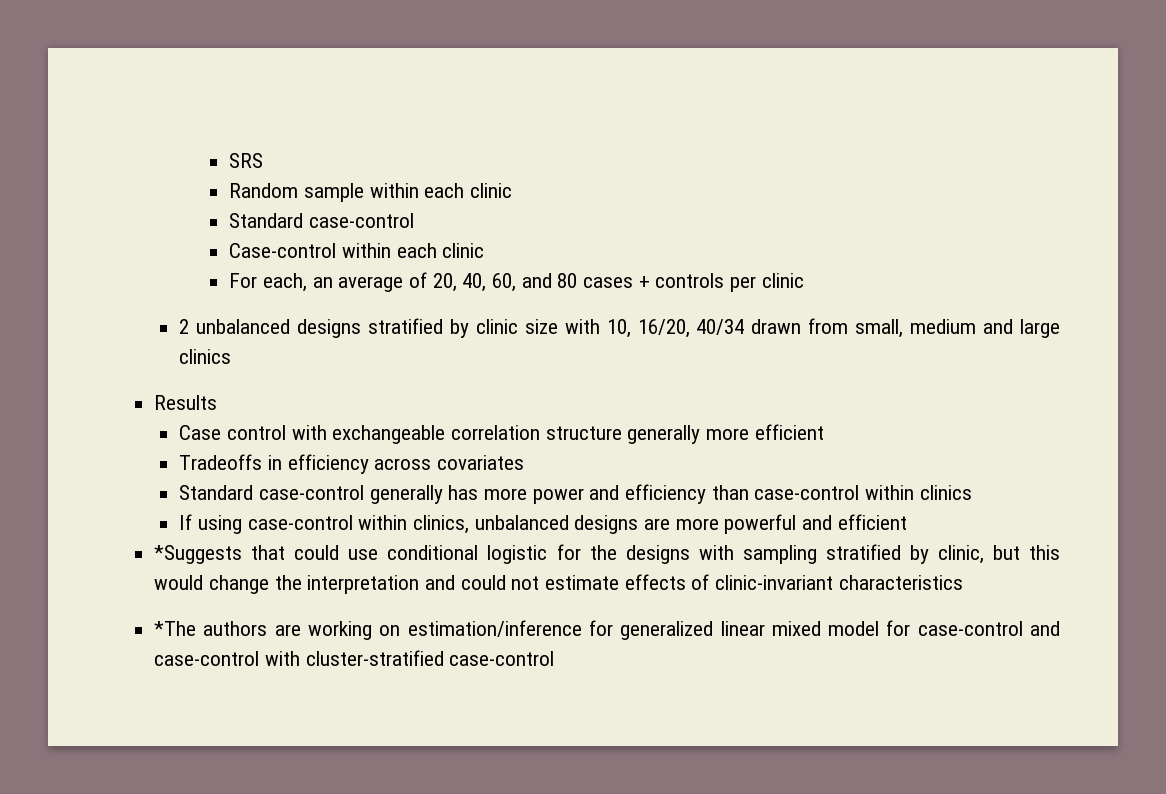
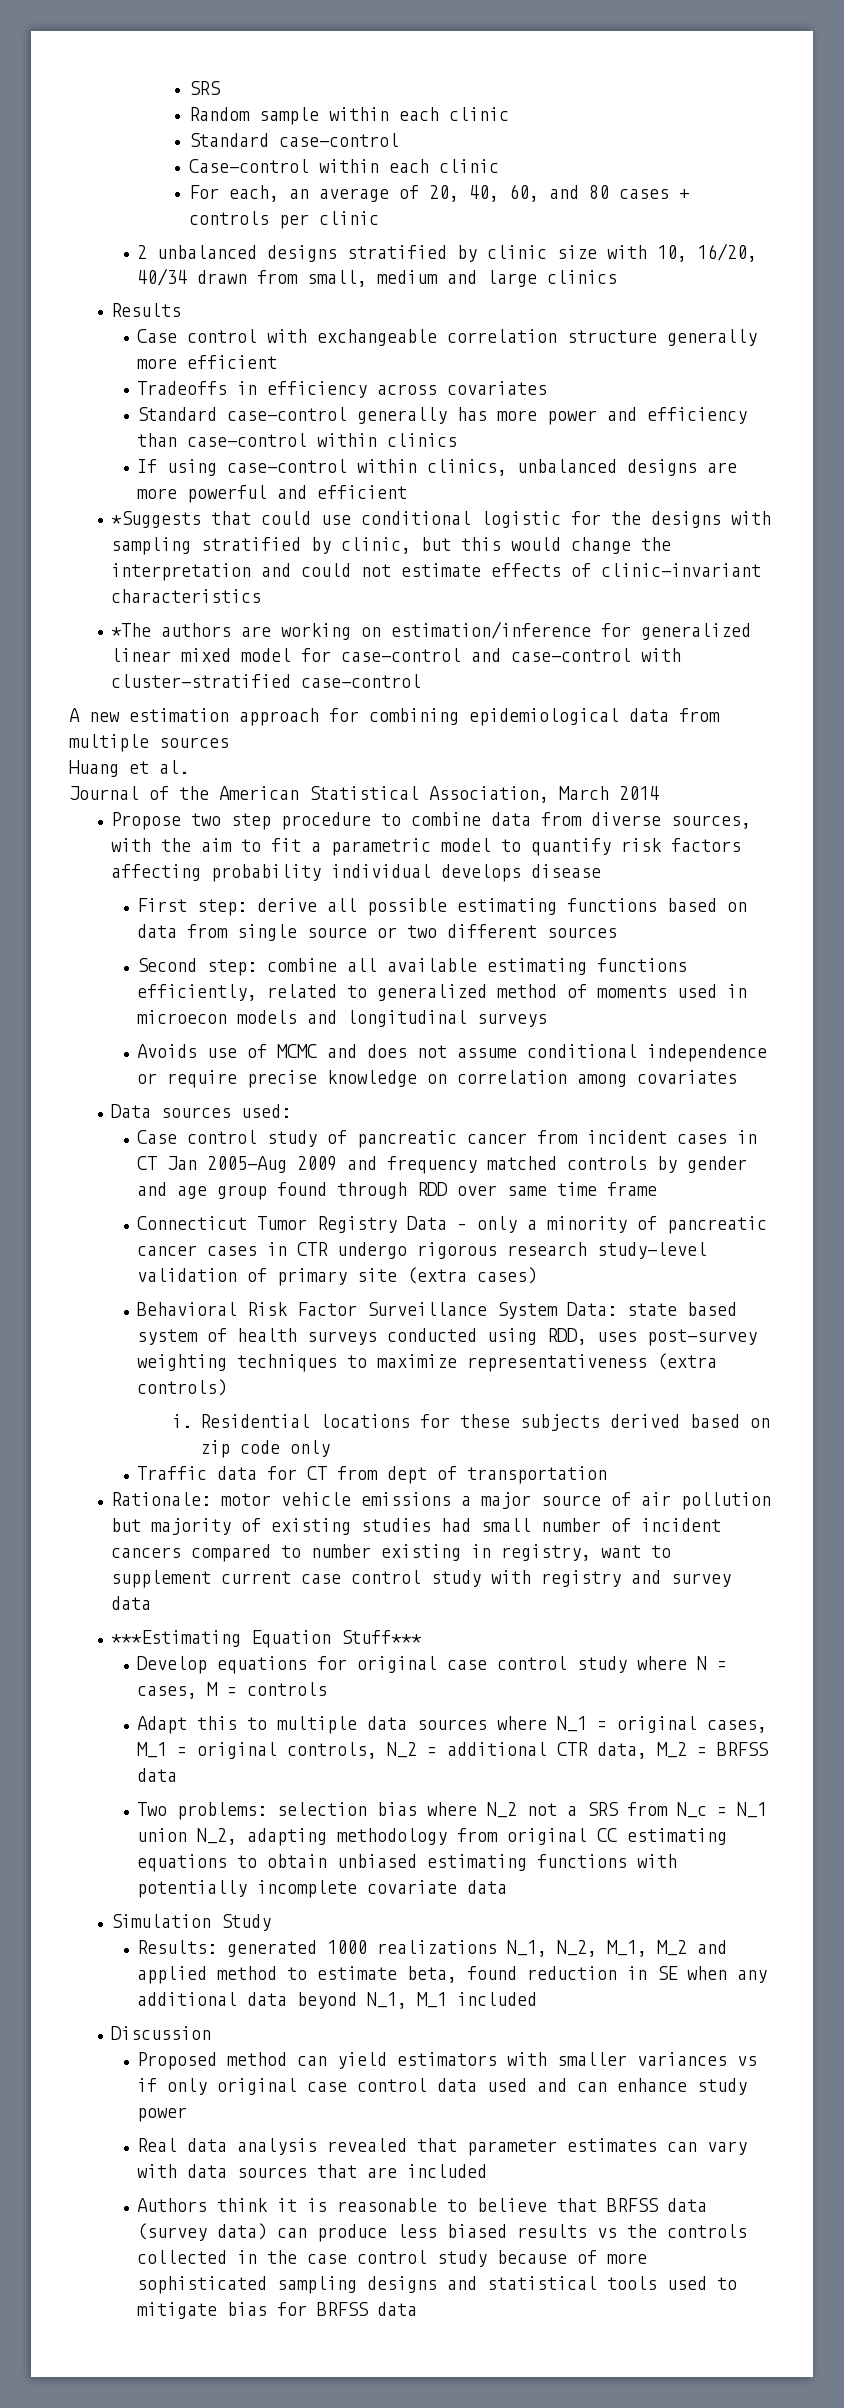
(555, 658) none -> [69,708,720,726] [69,734,229,752] [69,760,189,777] [69,786,659,803] [111,812,752,830] [111,838,742,856] [111,864,602,882] [137,898,748,916] [137,924,618,941] [137,958,688,976] [137,984,748,1001] [137,1010,548,1027] [137,1044,768,1062] [137,1070,738,1088] [111,1104,292,1118] [137,1130,758,1148] [137,1156,748,1174] [137,1182,658,1200] [137,1216,768,1234] [137,1242,708,1259] [137,1267,538,1286] [137,1302,738,1319] [137,1328,758,1346] [137,1353,718,1372] [137,1379,228,1396] [172,1414,770,1431] [199,1440,330,1458] [137,1466,608,1484] [111,1492,772,1510] [111,1518,722,1535] [111,1544,672,1562] [111,1570,732,1588] [111,1596,152,1610] [111,1630,423,1648] [137,1656,728,1674] [137,1682,328,1699] [137,1716,768,1734] [137,1742,770,1759] [137,1768,178,1782] [137,1802,768,1820] [137,1828,728,1846] [137,1854,678,1872] [137,1880,508,1898] [111,1914,272,1931] [137,1940,728,1957] [137,1966,768,1984] [137,1992,538,2009] [111,2026,212,2040] [137,2052,758,2070] [137,2078,748,2095] [137,2107,188,2122] [137,2138,748,2156] [137,2164,488,2178] [137,2198,708,2212] [137,2223,748,2242] [137,2250,648,2267] [137,2276,738,2294] [137,2302,418,2319] // A new estimation approach for combining epidemiological data from multiple sources // Huang et al. // Journal of the American Statistical Association, March 2014 // Propose two step procedure to combine data from diverse sources, with the aim to fit a parametric model to quantify risk factors affecting probability individual develops disease // First step: derive all possible estimating functions based on data from single source or two different sources // Second step: combine all available estimating functions efficiently, related to generalized method of moments used in microecon models and longitudinal surveys // Avoids use of MCMC and does not assume conditional independence or require precise knowledge on correlation among covariates // Data sources used: // Case control study of pancreatic cancer from incident cases in CT Jan 2005-Aug 2009 and frequency matched controls by gender and age group found through RDD over same time frame // Connecticut Tumor Registry Data – only a minority of pancreatic cancer cases in CTR undergo rigorous research study-level validation of primary site (extra cases) // Behavioral Risk Factor Surveillance System Data: state based system of health surveys conducted using RDD, uses post-survey weighting techniques to maximize representativeness (extra controls) // i. Residential locations for these subjects derived based on zip code only // Traffic data for CT from dept of transportation // Rationale: motor vehicle emissions a major source of air pollution but majority of existing studies had small number of incident cancers compared to number existing in registry, want to supplement current case control study with registry and survey data // ***Estimating Equation Stuff*** // Develop equations for original case control study where N = cases, M = controls // Adapt this to multiple data sources where N_1 = original cases, M_1 = original controls, N_2 = additional CTR data, M_2 = BRFSS data // Two problems: selection bias where N_2 not a SRS from N_c = N_1 union N_2, adapting methodology from original CC estimating equations to obtain unbiased estimating functions with potentially incomplete covariate data // Simulation Study // Results: generated 1000 realizations N_1, N_2, M_1, M_2 and applied method to estimate beta, found reduction in SE when any additional data beyond N_1, M_1 included // Discussion // Proposed method can yield estimators with smaller variances vs if only original case control data used and can enhance study power // Real data analysis revealed that parameter estimates can vary with data sources that are included // Authors think it is reasonable to believe that BRFSS data (survey data) can produce less biased results vs the controls collected in the case control study because of more sophisticated sampling designs and statistical tools used to mitigate bias for BRFSS data

